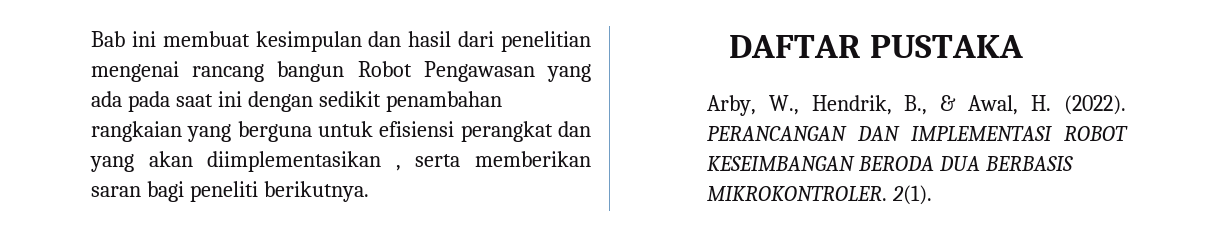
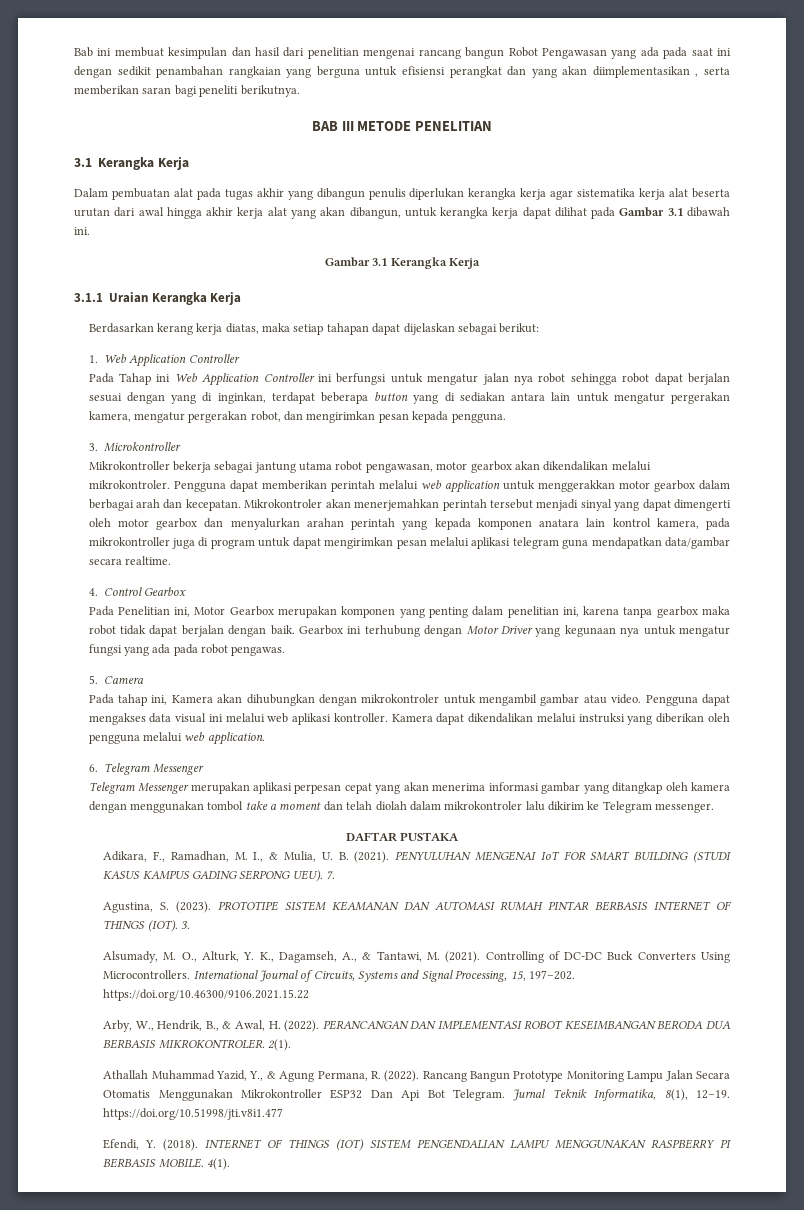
[729,35,1023,58] DAFTAR PUSTAKA -> [311,121,493,131] [74,156,189,170] [74,188,730,200] [74,207,731,219] [74,227,90,235] [324,257,481,269] [74,292,242,305] [88,323,540,335] [88,354,240,367] [88,373,730,386] [88,392,730,404] [88,411,506,423] [88,442,181,452] [88,461,651,473] [88,480,731,493] [88,499,732,511] [88,518,731,530] [88,537,730,549] [88,556,171,565] [88,587,187,596] [88,606,731,618] [88,625,730,637] [88,644,286,656] [88,675,144,684] [88,694,731,706] [88,713,731,725] [88,732,265,745] [88,763,205,775] [88,782,730,794] [88,801,715,813] [345,832,460,842] [103,851,731,863] [103,870,336,882] [103,901,731,913] [103,920,190,932] [103,951,730,963] [103,970,575,982] [103,989,310,1001] BAB III METODE PENELITIAN // 3.1 Kerangka Kerja // Dalam pembuatan alat pada tugas akhir yang dibangun penulis diperlukan kerangka kerja agar sistematika kerja alat beserta urutan dari awal hingga akhir kerja alat yang akan dibangun, untuk kerangka kerja dapat dilihat pada Gambar 3.1 dibawah ini. // Gambar 3.1 Kerangka Kerja // 3.1.1 Uraian Kerangka Kerja // Berdasarkan kerang kerja diatas, maka setiap tahapan dapat dijelaskan sebagai berikut: // 1. Web Application Controller // Pada Tahap ini Web Application Controller ini berfungsi untuk mengatur jalan nya robot sehingga robot dapat berjalan sesuai dengan yang di inginkan, terdapat beberapa button yang di sediakan antara lain untuk mengatur pergerakan kamera, mengatur pergerakan robot, dan mengirimkan pesan kepada pengguna. // 3. Microkontroller // Mikrokontroller bekerja sebagai jantung utama robot pengawasan, motor gearbox akan dikendalikan melalui mikrokontroler. Pengguna dapat memberikan perintah melalui web application untuk menggerakkan motor gearbox dalam berbagai arah dan kecepatan. Mikrokontroler akan menerjemahkan perintah tersebut menjadi sinyal yang dapat dimengerti oleh motor gearbox dan menyalurkan arahan perintah yang kepada komponen anatara lain kontrol kamera, pada mikrokontroller juga di program untuk dapat mengirimkan pesan melalui aplikasi telegram guna mendapatkan data/gambar secara realtime. // 4. Control Gearbox // Pada Penelitian ini, Motor Gearbox merupakan komponen yang penting dalam penelitian ini, karena tanpa gearbox maka robot tidak dapat berjalan dengan baik. Gearbox ini terhubung dengan Motor Driver yang kegunaan nya untuk mengatur fungsi yang ada pada robot pengawas. // 5. Camera // Pada tahap ini, Kamera akan dihubungkan dengan mikrokontroler untuk mengambil gambar atau video. Pengguna dapat mengakses data visual ini melalui web aplikasi kontroller. Kamera dapat dikendalikan melalui instruksi yang diberikan oleh pengguna melalui web application. // 6. Telegram Messenger // Telegram Messenger merupakan aplikasi perpesan cepat yang akan menerima informasi gambar yang ditangkap oleh kamera dengan menggunakan tombol take a moment dan telah diolah dalam mikrokontroler lalu dikirim ke Telegram messenger. // DAFTAR PUSTAKA // Adikara, F., Ramadhan, M. I., & Mulia, U. B. (2021). PENYULUHAN MENGENAI IoT FOR SMART BUILDING (STUDI KASUS KAMPUS GADING SERPONG UEU). 7. // Agustina, S. (2023). PROTOTIPE SISTEM KEAMANAN DAN AUTOMASI RUMAH PINTAR BERBASIS INTERNET OF THINGS (IOT). 3. // Alsumady, M. O., Alturk, Y. K., Dagamseh, A., & Tantawi, M. (2021). Controlling of DC-DC Buck Converters Using Microcontrollers. International Journal of Circuits, Systems and Signal Processing, 15, 197–202. https://doi.org/10.46300/9106.2021.15.22
(932, 195) none -> [103,1070,730,1082] [103,1089,730,1101] [103,1108,284,1120] [103,1139,732,1151] [103,1158,230,1170] // Athallah Muhammad Yazid, Y., & Agung Permana, R. (2022). Rancang Bangun Prototype Monitoring Lampu Jalan Secara Otomatis Menggunakan Mikrokontroller ESP32 Dan Api Bot Telegram. Jurnal Teknik Informatika, 8(1), 12–19. https://doi.org/10.51998/jti.v8i1.477 // Efendi, Y. (2018). INTERNET OF THINGS (IOT) SISTEM PENGENDALIAN LAMPU MENGGUNAKAN RASPBERRY PI BERBASIS MOBILE. 4(1).

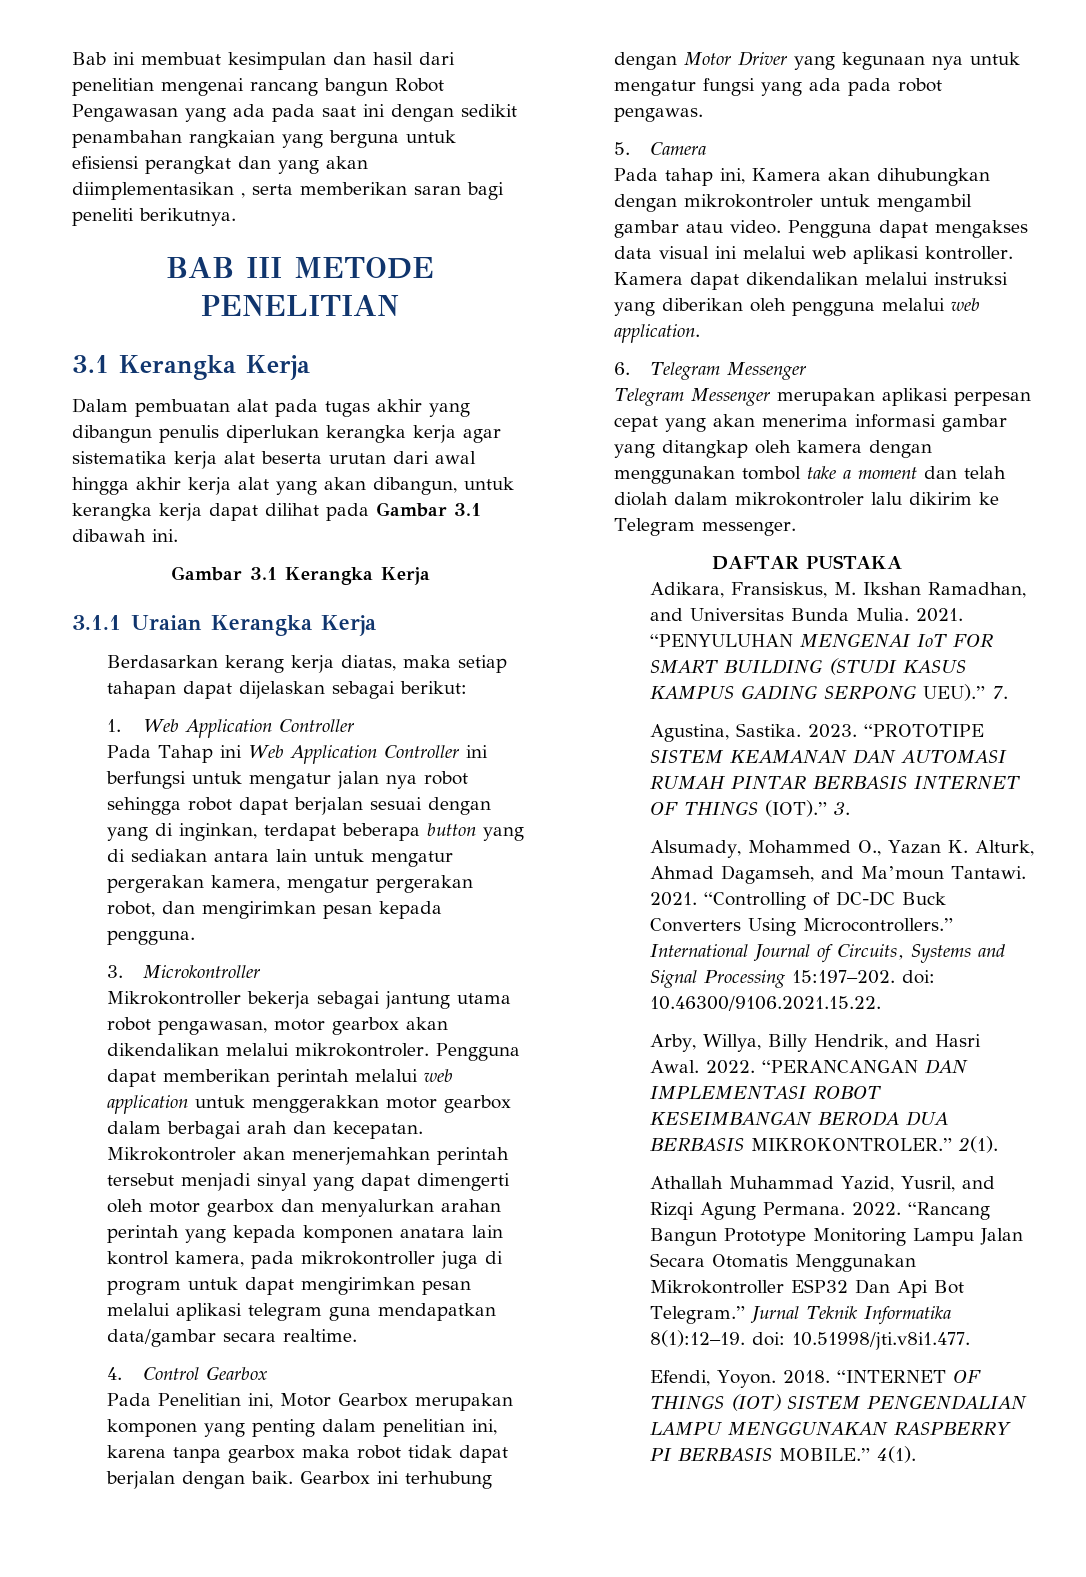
[152,851,472,863] F., Ramadhan, M. I., & Mulia, U. B. (2021). PENYULUHAN -> [730,582,1026,598] [649,608,963,622] [649,634,793,647] Fransiskus, M. Ikshan Ramadhan, and Universitas Bunda Mulia. 2021. “PENYULUHAN
[292,870,323,882] UEU). -> [922,684,985,701] UEU).”
[160,901,278,913] S. (2023). PROTOTIPE -> [735,723,984,738] Sastika. 2023. “PROTOTIPE
[147,920,178,932] (IOT). -> [764,800,827,817] (IOT).”
[163,951,544,963] M. O., Alturk, Y. K., Dagamseh, A., & Tantawi, M. (2021). Controlling -> [747,840,1034,856] [649,865,1026,884] [649,892,806,910] Mohammed O., Yazan K. Alturk, Ahmad Dagamseh, and Ma’moun Tantawi. 2021. “Controlling
[103,970,191,979] Microcontrollers. -> [802,918,953,932] Microcontrollers.”
[455,970,575,982] [103,989,310,1001] [103,1020,409,1032] Processing, 15, 197–202. https://doi.org/10.46300/9106.2021.15.22 // Arby, W., Hendrik, B., & Awal, H. (2022). PERANCANGAN -> [703,970,935,988] [649,996,881,1011] [649,1034,981,1052] [649,1060,918,1074] Processing 15:197–202. doi: 10.46300/9106.2021.15.22. // Arby, Willya, Billy Hendrik, and Hasri Awal. 2022. “PERANCANGAN
[158,1039,265,1049] MIKROKONTROLER. -> [750,1138,952,1151] MIKROKONTROLER.”
[249,1070,467,1082] Y., & Agung Permana, R. (2022). Rancang -> [900,1176,995,1192] [649,1202,990,1220] Yusril, and Rizqi Agung Permana. 2022. “Rancang
[452,1089,505,1101] Telegram. -> [649,1306,745,1324] Telegram.”
[594,1089,730,1101] [103,1108,284,1120] [103,1139,263,1151] Informatika, 8(1), 12–19. https://doi.org/10.51998/jti.v8i1.477 // Efendi, Y. (2018). INTERNET -> [863,1306,951,1325] [649,1330,970,1350] [649,1370,946,1388] Informatika 8(1):12–19. doi: 10.51998/jti.v8i1.477. // Efendi, Yoyon. 2018. “INTERNET
[158,1158,204,1168] MOBILE. -> [778,1448,870,1461] MOBILE.”

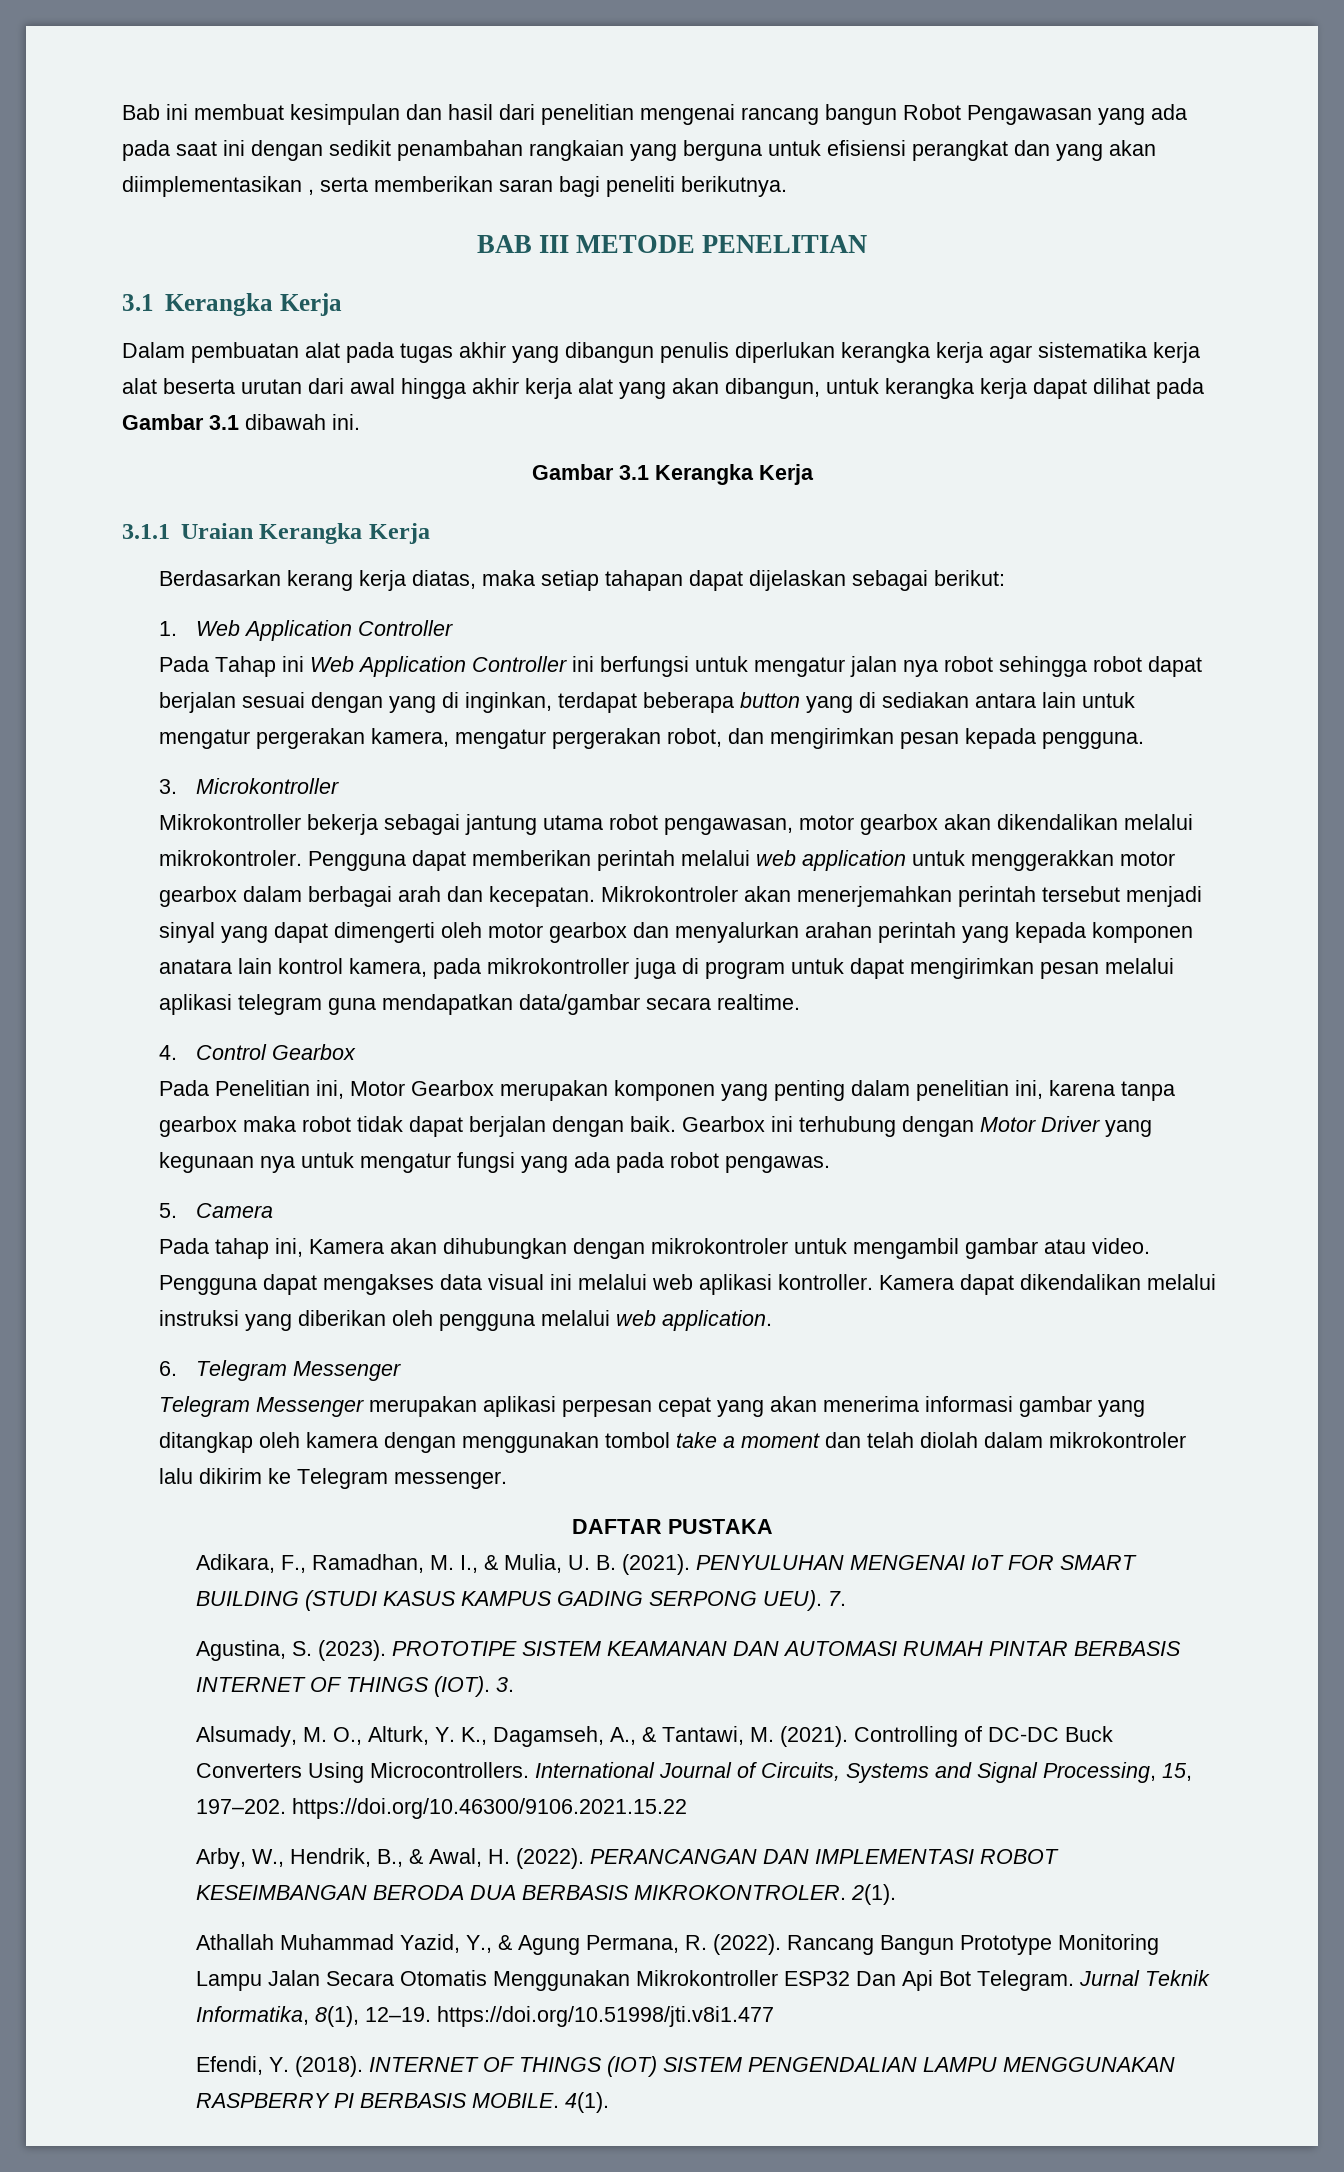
[730,582,1026,598] [649,608,963,622] [649,634,793,647] Fransiskus, M. Ikshan Ramadhan, and Universitas Bunda Mulia. 2021. “PENYULUHAN -> [281,1554,845,1575] F., Ramadhan, M. I., & Mulia, U. B. (2021). PENYULUHAN
[922,684,985,701] UEU).” -> [763,1590,823,1611] UEU).
[735,723,984,738] Sastika. 2023. “PROTOTIPE -> [292,1640,518,1661] S. (2023). PROTOTIPE
[764,800,827,817] (IOT).” -> [434,1676,491,1697] (IOT).
[747,840,1034,856] [649,865,1026,884] [649,892,806,910] Mohammed O., Yazan K. Alturk, Ahmad Dagamseh, and Ma’moun Tantawi. 2021. “Controlling -> [303,1726,959,1747] M. O., Alturk, Y. K., Dagamseh, A., & Tantawi, M. (2021). Controlling
[802,918,953,932] Microcontrollers.” -> [370,1762,530,1778] Microcontrollers.
[703,970,935,988] [649,996,881,1011] [649,1034,981,1052] [649,1060,918,1074] Processing 15:197–202. doi: 10.46300/9106.2021.15.22. // Arby, Willya, Billy Hendrik, and Hasri Awal. 2022. “PERANCANGAN -> [1043,1762,1193,1783] [196,1798,688,1819] [196,1848,758,1869] Processing, 15, 197–202. https://doi.org/10.46300/9106.2021.15.22 // Arby, W., Hendrik, B., & Awal, H. (2022). PERANCANGAN
[750,1138,952,1151] MIKROKONTROLER.” -> [634,1885,847,1900] MIKROKONTROLER.
[900,1176,995,1192] [649,1202,990,1220] Yusril, and Rizqi Agung Permana. 2022. “Rancang -> [466,1934,875,1955] Y., & Agung Permana, R. (2022). Rancang
[649,1306,745,1324] Telegram.” -> [977,1970,1075,1991] Telegram.
[863,1306,951,1325] [649,1330,970,1350] [649,1370,946,1388] Informatika 8(1):12–19. doi: 10.51998/jti.v8i1.477. // Efendi, Yoyon. 2018. “INTERNET -> [196,2006,775,2027] [196,2056,480,2077] Informatika, 8(1), 12–19. https://doi.org/10.51998/jti.v8i1.477 // Efendi, Y. (2018). INTERNET
[778,1448,870,1461] MOBILE.” -> [472,2093,560,2108] MOBILE.

